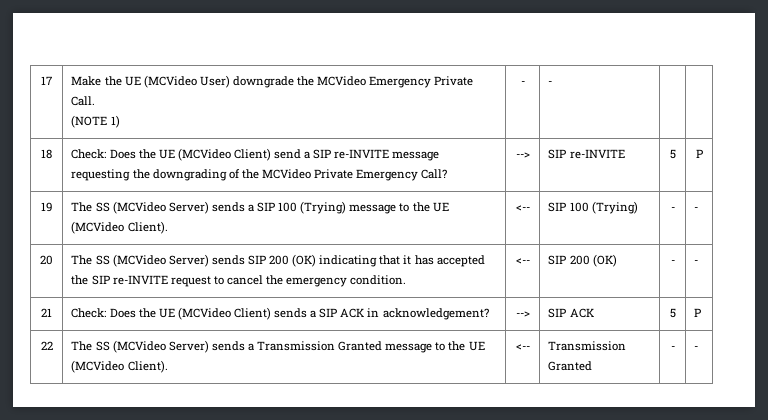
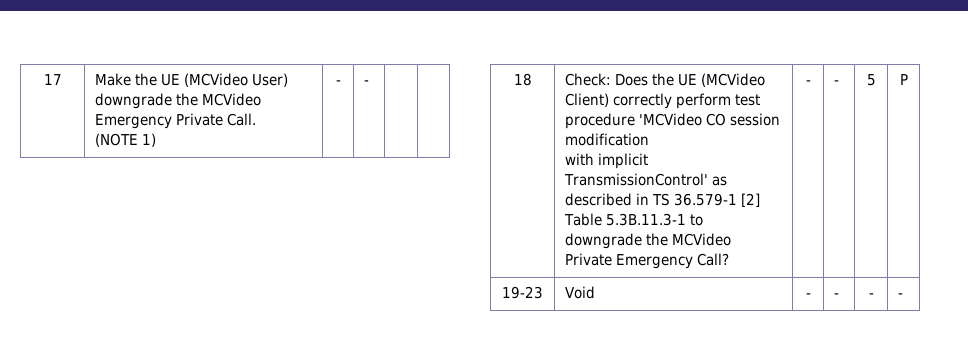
[274,149,440,161] [71,169,240,181] send a SIP re-INVITE message requesting the downgrading of -> [613,93,761,109] [565,113,781,129] [565,133,650,146] [565,153,649,169] [564,173,728,186] [565,193,761,207] [564,213,704,226] [565,233,643,249] correctly perform test procedure 'MCVideo CO session modification // with implicit TransmissionControl' as described in TS 36.579-1 [2] Table 5.3B.11.3-1 to downgrade
[515,152,530,158] [548,149,625,159] [669,149,676,159] [695,149,703,158] [41,202,52,212] [71,201,449,214] [71,221,168,234] [515,205,530,211] [548,201,638,214] [670,207,675,211] [694,207,699,211] [40,255,53,265] [71,254,485,267] [71,275,407,287] [515,258,530,264] [548,254,617,267] [670,260,675,264] [694,260,699,264] [41,308,52,317] [71,307,489,320] [515,311,530,317] [548,308,594,318] [669,308,676,318] [694,308,702,317] [40,341,53,350] [71,340,485,353] [71,360,168,373] [515,344,530,350] [548,341,627,351] [548,361,593,371] --> | SIP re-INVITE | 5 | P // 19 | The SS (MCVideo Server) sends a SIP 100 (Trying) message to the UE (MCVideo Client). | <-- | SIP 100 (Trying) | - | - // 20 | The SS (MCVideo Server) sends SIP 200 (OK) indicating that it has accepted the SIP re-INVITE request to cancel the emergency condition. | <-- | SIP 200 (OK) | - | - // 21 | Check: Does the UE (MCVideo Client) sends a SIP ACK in acknowledgement? | --> | SIP ACK | 5 | P // 22 | The SS (MCVideo Server) sends a Transmission Granted message to the UE (MCVideo Client). | <-- | Transmission Granted -> [805,80,811,85] [834,80,840,85] [866,74,876,86] [899,74,908,85] [502,286,543,299] [565,286,596,299] [805,293,811,298] [834,293,840,298] - | - | 5 | P // 19-23 | Void | - | -

